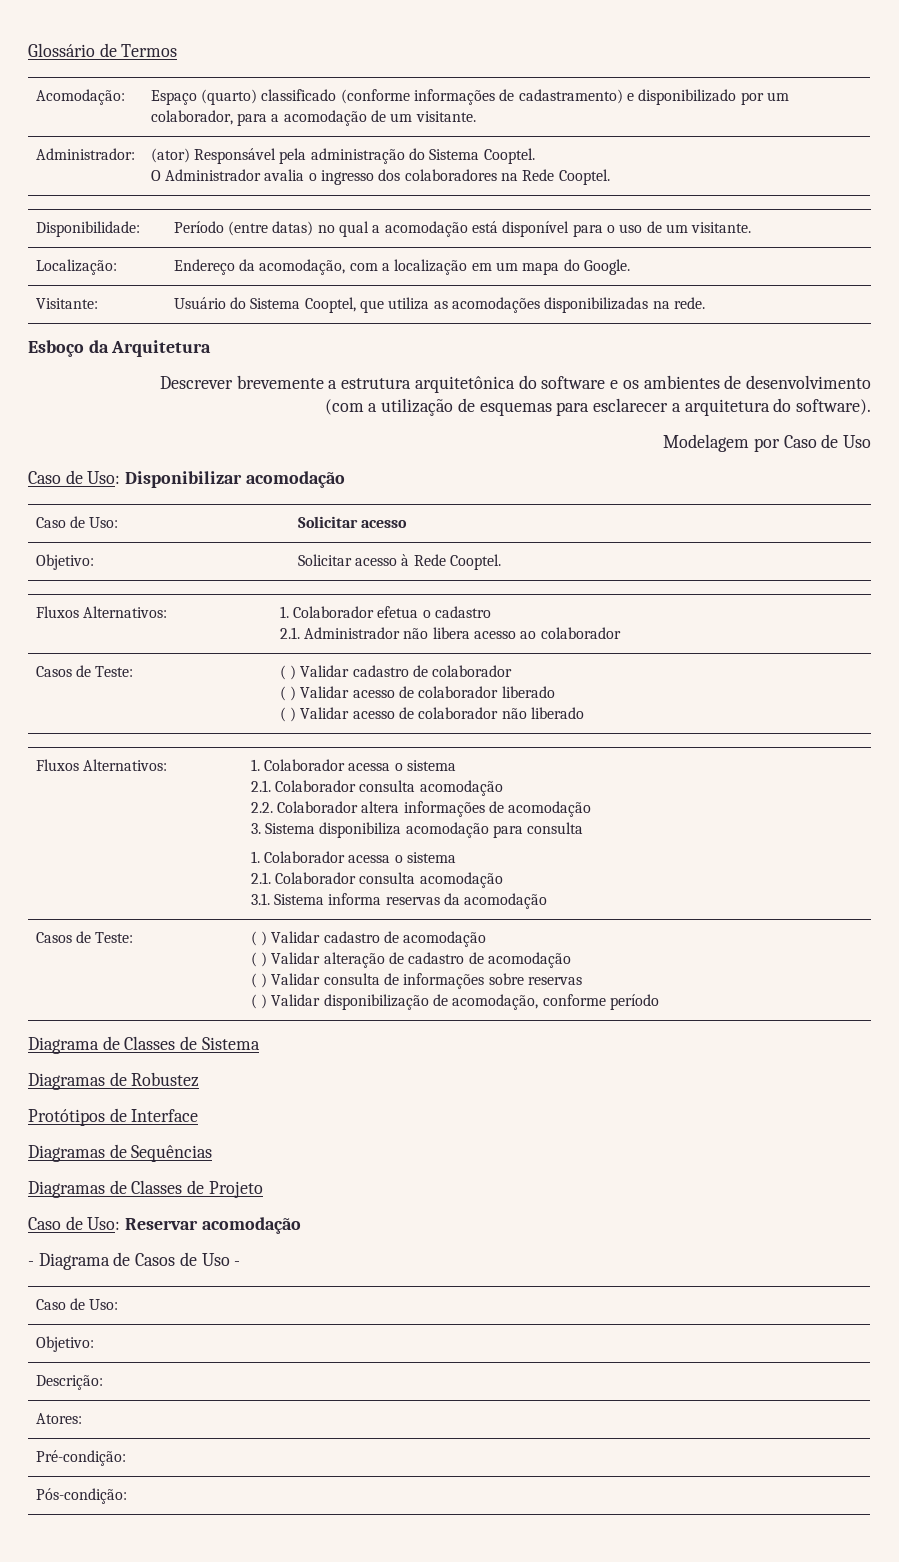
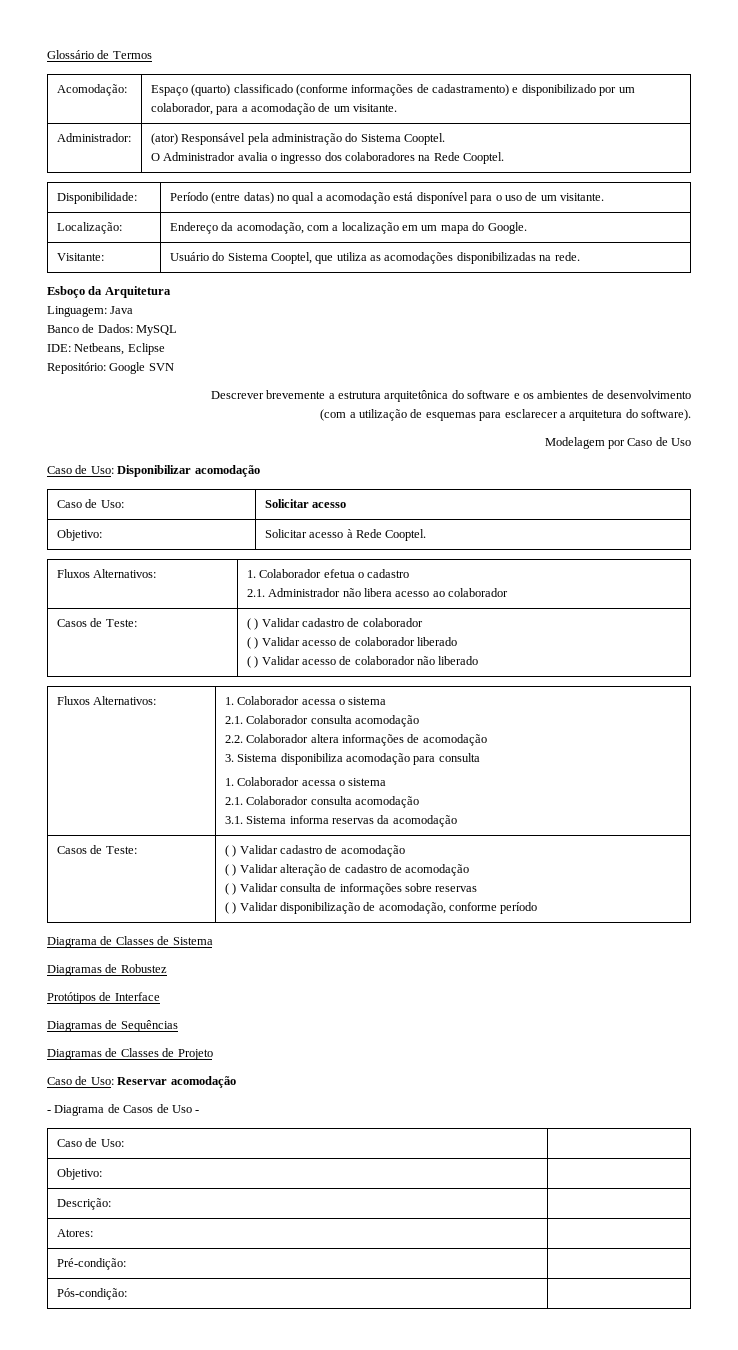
(212, 348) none -> [47,306,134,317] [47,324,178,336] [47,343,165,355] [47,362,174,374] // Linguagem: Java // Banco de Dados: MySQL // IDE: Netbeans, Eclipse // Repositório: Google SVN

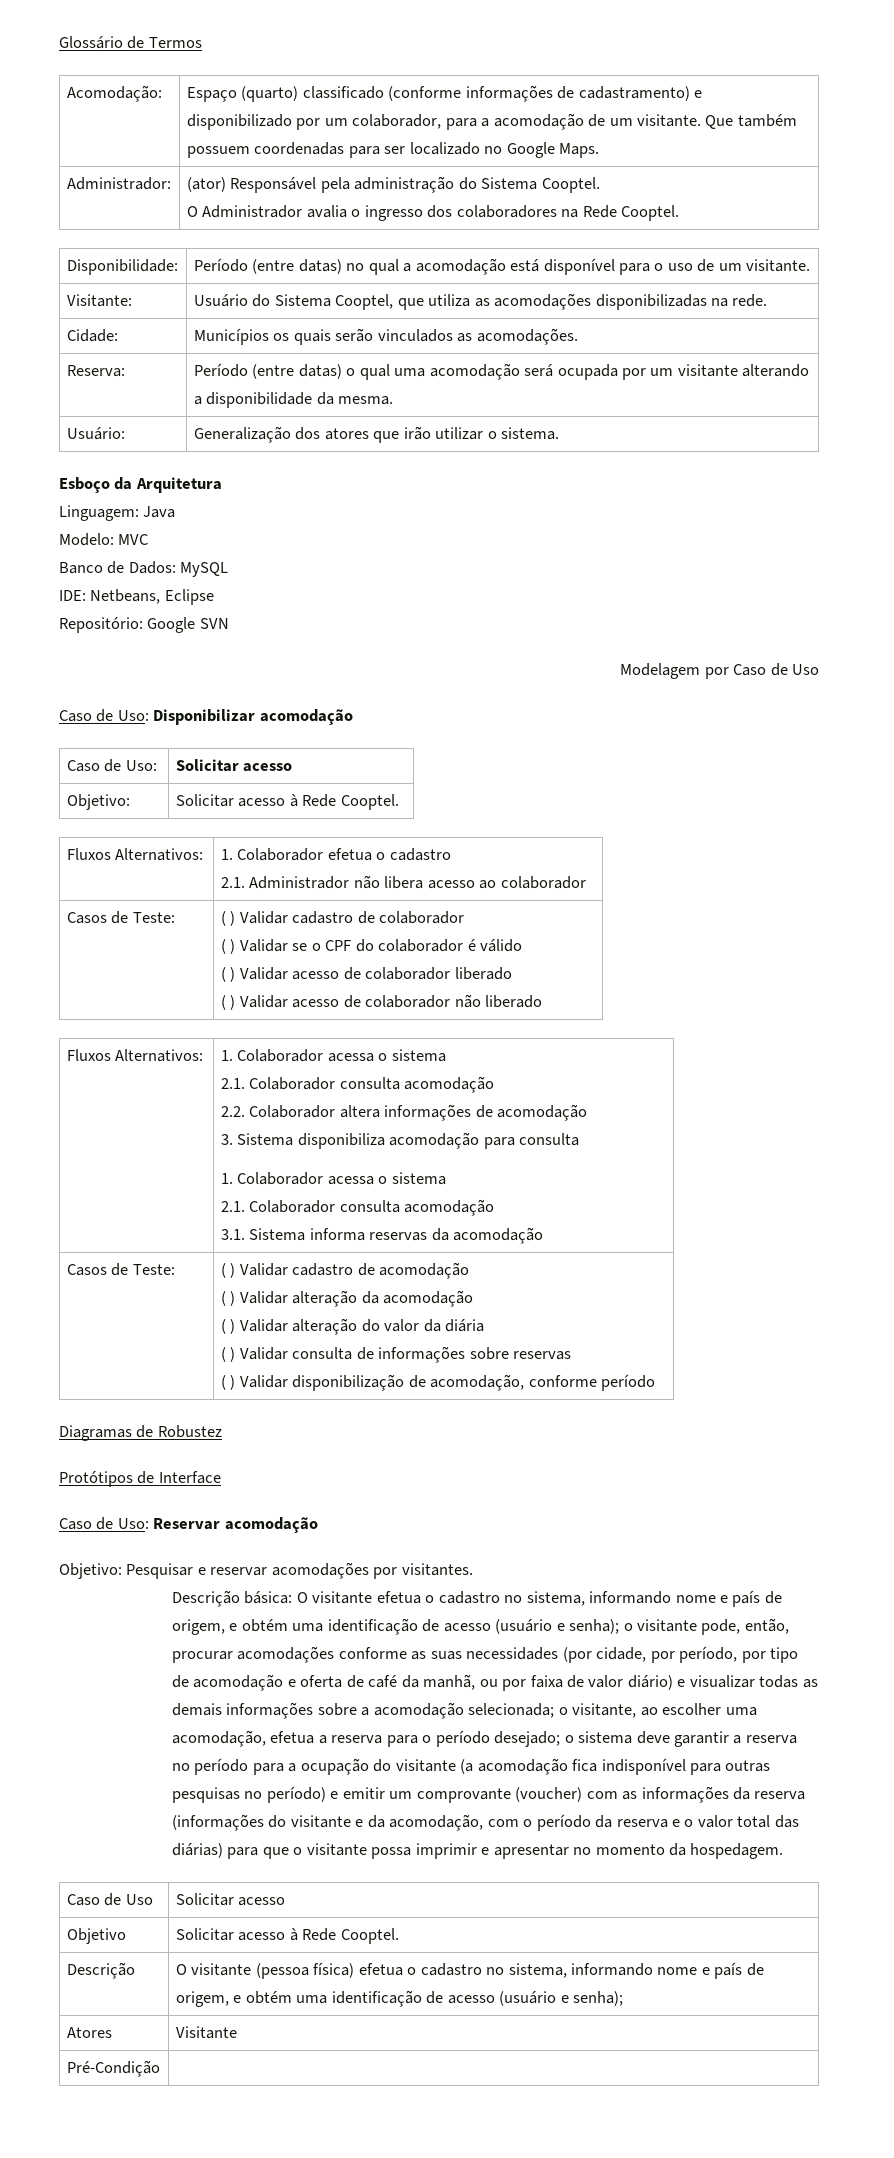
(398, 108) none -> [705,114,797,129] [186,142,600,158] Que também possuem coordenadas para ser localizado no Google Maps.
[56,222,122,234] [169,222,527,234] // Localização: | Endereço da acomodação, com a localização em um mapa do Google. -> (811, 265) none
(580, 256) none -> [66,329,118,342] [193,328,578,345] [66,365,125,377] [193,363,810,380] [193,392,394,408] [66,427,125,440] [193,426,560,443] // Cidade: | Municípios os quais serão vinculados as acomodações. // Reserva: | Período (entre datas) o qual uma acomodação será ocupada por um visitante alterando a disponibilidade da mesma. // Usuário: | Generalização dos atores que irão utilizar o sistema.
(134, 310) none -> [59,533,149,546] // Modelo: MVC
[210,390,691,402] [320,409,691,421] // Descrever brevemente a estrutura arquitetônica do software e os ambientes de desenvolvimento // (com a utilização de esquemas para esclarecer a arquitetura do software). -> (229, 623) none
(423, 622) none -> [220,939,522,954] // ( ) Validar se o CPF do colaborador é válido
[329,864,470,876] de cadastro de acomodação -> [361,1290,474,1307] [220,1318,485,1335] da acomodação // ( ) Validar alteração do valor da diária
[47,936,213,948] // Diagrama de Classes de Sistema -> (656, 1382) none
[47,1020,178,1032] [47,1048,213,1060] // Diagramas de Sequências // Diagramas de Classes de Projeto -> (221, 1477) none
[47,1104,200,1116] [56,1138,124,1147] [56,1168,102,1180] [56,1198,111,1210] [56,1229,93,1237] [56,1258,126,1270] [56,1288,127,1300] - Diagrama de Casos de Uso - // Caso de Uso: | // Objetivo: | // Descrição: | // Atores: | // Pré-condição: | // Pós-condição: -> [59,1562,473,1579] [172,1590,782,1607] [172,1618,789,1635] [172,1646,799,1663] [172,1674,818,1691] [172,1702,757,1719] [172,1730,797,1747] [172,1758,771,1775] [172,1786,806,1803] [172,1814,799,1831] [172,1843,784,1859] [66,1893,153,1906] [175,1893,286,1906] [66,1928,126,1944] [175,1928,399,1944] [66,1962,135,1979] [175,1962,764,1979] [175,1990,623,2007] [66,2027,112,2038] [175,2026,237,2039] [66,2060,160,2077] Objetivo: Pesquisar e reservar acomodações por visitantes. // Descrição básica: O visitante efetua o cadastro no sistema, informando nome e país de origem, e obtém uma identificação de acesso (usuário e senha); o visitante pode, então, procurar acomodações conforme as suas necessidades (por cidade, por período, por tipo de acomodação e oferta de café da manhã, ou por faixa de valor diário) e visualizar todas as demais informações sobre a acomodação selecionada; o visitante, ao escolher uma acomodação, efetua a reserva para o período desejado; o sistema deve garantir a reserva no período para a ocupação do visitante (a acomodação fica indisponível para outras pesquisas no período) e emitir um comprovante (voucher) com as informações da reserva (informações do visitante e da acomodação, com o período da reserva e o valor total das diárias) para que o visitante possa imprimir e apresentar no momento da hospedagem. // Caso de Uso | Solicitar acesso // Objetivo | Solicitar acesso à Rede Cooptel. // Descrição | O visitante (pessoa física) efetua o cadastro no sistema, informando nome e país de origem, e obtém uma identificação de acesso (usuário e senha); // Atores | Visitante // Pré-Condição

